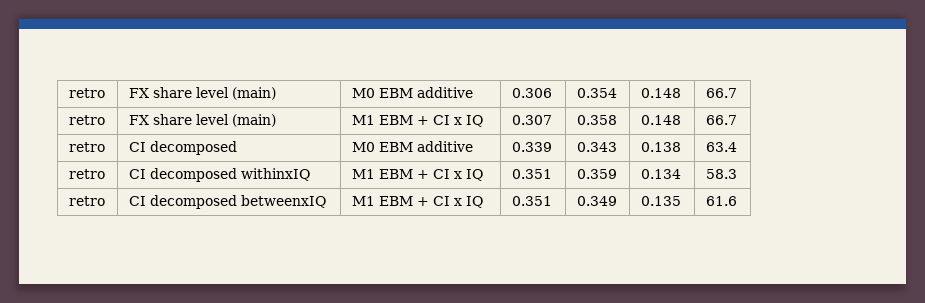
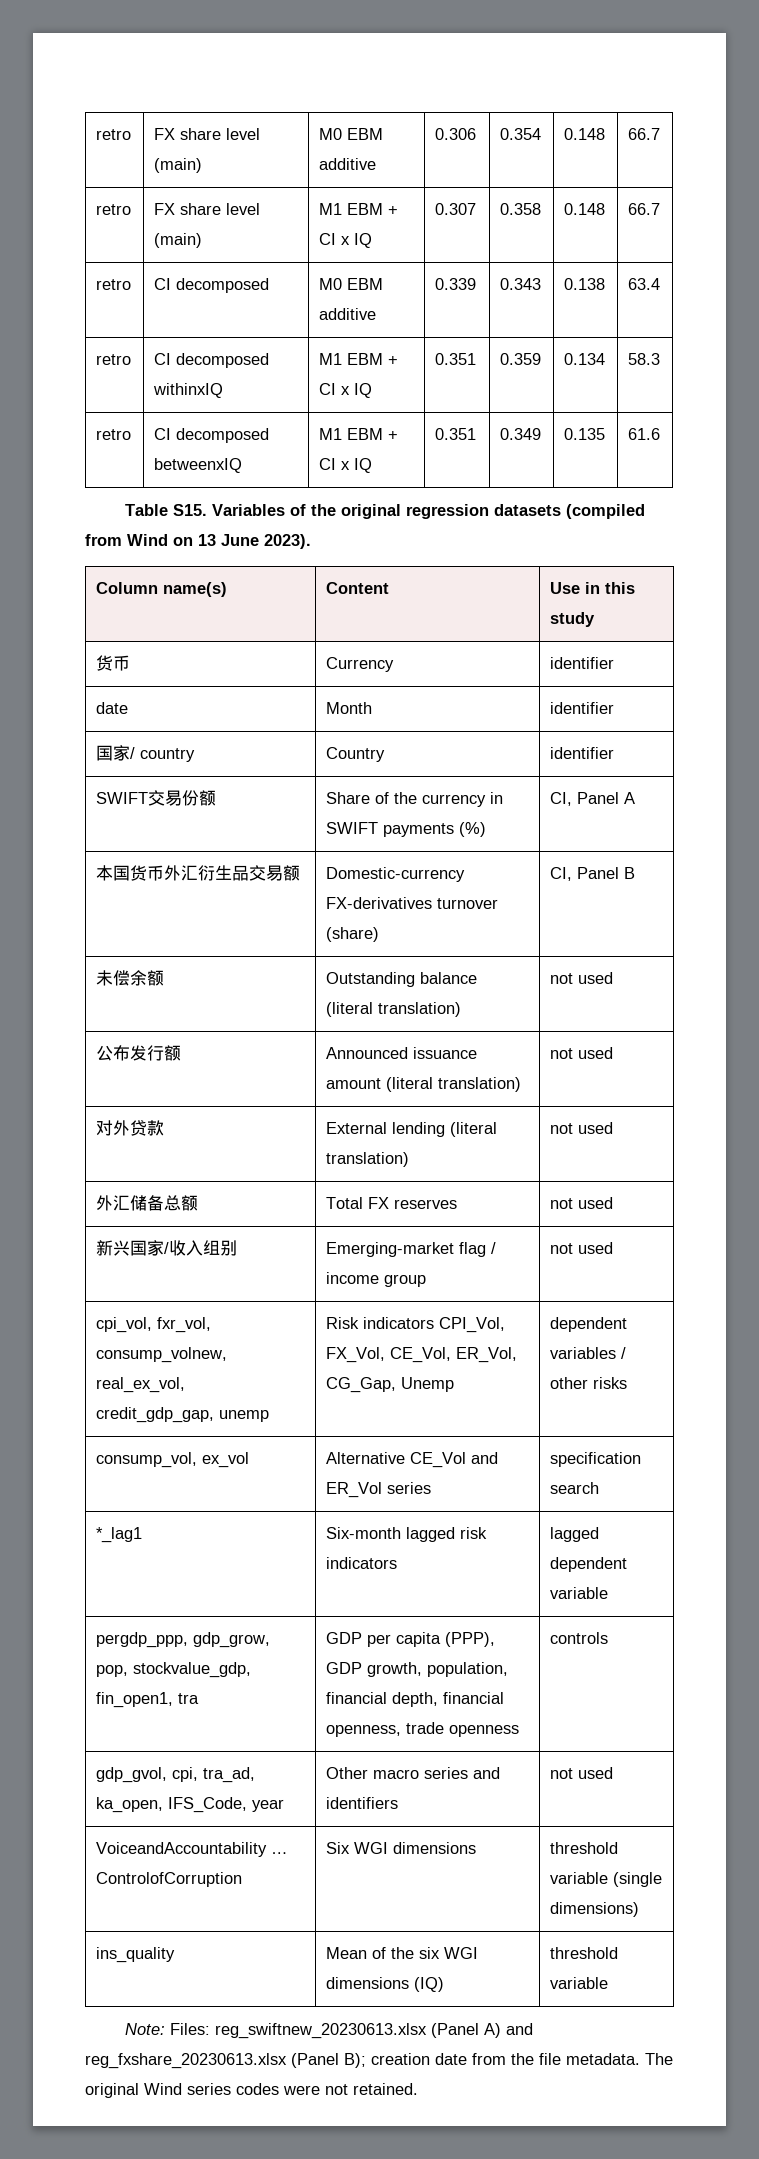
(737, 201) none -> [124,504,645,519] [85,534,311,549] [96,582,228,597] [326,582,390,594] [550,582,636,594] [550,612,596,627] [96,655,131,671] [326,657,395,672] [550,657,615,669] [96,702,129,714] [326,702,373,714] [550,702,615,714] [96,745,196,762] [326,747,386,762] [550,747,615,759] [96,790,217,806] [326,792,504,807] [326,822,487,837] [550,792,636,806] [96,865,301,881] [326,867,466,882] [326,897,499,909] [326,927,380,942] [550,867,636,881] [96,970,165,986] [326,972,478,987] [326,1002,462,1017] [550,972,614,984] [96,1045,182,1061] [326,1047,478,1059] [326,1077,522,1092] [550,1047,614,1059] [96,1120,165,1136] [326,1122,498,1137] [326,1152,410,1167] [550,1122,614,1134] [96,1195,199,1211] [326,1197,458,1209] [550,1197,614,1209] [96,1240,238,1256] [326,1242,497,1257] [326,1272,427,1287] [550,1242,614,1254] [96,1317,212,1333] [96,1347,228,1363] [96,1377,186,1393] [96,1407,270,1423] [326,1317,506,1333] [326,1347,518,1363] [326,1377,455,1393] [550,1317,628,1332] [550,1347,627,1359] [550,1377,628,1389] [96,1452,250,1468] [326,1452,499,1468] [326,1482,432,1498] [550,1452,642,1467] [550,1482,600,1494] [96,1527,143,1543] [326,1527,488,1542] [326,1557,398,1569] [550,1527,600,1542] [550,1557,628,1572] [550,1587,609,1599] [96,1632,271,1648] [96,1662,252,1678] [96,1692,200,1708] [326,1632,496,1647] [326,1662,509,1677] [326,1692,505,1707] [326,1722,520,1737] [550,1632,609,1644] [96,1767,256,1783] [96,1797,285,1813] [326,1767,501,1779] [326,1797,399,1809] [550,1767,614,1779] [96,1842,289,1857] [96,1872,243,1887] [326,1842,477,1854] [550,1842,619,1854] [550,1872,663,1887] [550,1902,640,1917] [96,1947,176,1963] [326,1947,479,1959] [326,1977,445,1992] [550,1947,619,1959] [550,1977,609,1989] [124,2023,533,2039] [85,2053,673,2069] [85,2083,418,2098] // Table S15. Variables of the original regression datasets (compiled from Wind on 13 June 2023). // Column name(s) | Content | Use in this study // 货币 | Currency | identifier // date | Month | identifier // 国家/ country | Country | identifier // SWIFT交易份额 | Share of the currency in SWIFT payments (%) | CI, Panel A // 本国货币外汇衍生品交易额 | Domestic-currency FX-derivatives turnover (share) | CI, Panel B // 未偿余额 | Outstanding balance (literal translation) | not used // 公布发行额 | Announced issuance amount (literal translation) | not used // 对外贷款 | External lending (literal translation) | not used // 外汇储备总额 | Total FX reserves | not used // 新兴国家/收入组别 | Emerging-market flag / income group | not used // cpi_vol, fxr_vol, consump_volnew, real_ex_vol, credit_gdp_gap, unemp | Risk indicators CPI_Vol, FX_Vol, CE_Vol, ER_Vol, CG_Gap, Unemp | dependent variables / other risks // consump_vol, ex_vol | Alternative CE_Vol and ER_Vol series | specification search // *_lag1 | Six-month lagged risk indicators | lagged dependent variable // pergdp_ppp, gdp_grow, pop, stockvalue_gdp, fin_open1, tra | GDP per capita (PPP), GDP growth, population, financial depth, financial openness, trade openness | controls // gdp_gvol, cpi, tra_ad, ka_open, IFS_Code, year | Other macro series and identifiers | not used // VoiceandAccountability … ControlofCorruption | Six WGI dimensions | threshold variable (single dimensions) // ins_quality | Mean of the six WGI dimensions (IQ) | threshold variable // Note: Files: reg_swiftnew_20230613.xlsx (Panel A) and reg_fxshare_20230613.xlsx (Panel B); creation date from the file metadata. The original Wind series codes were not retained.

